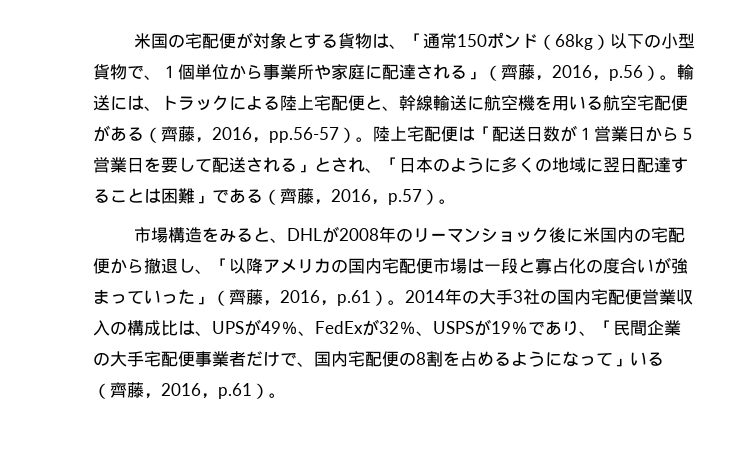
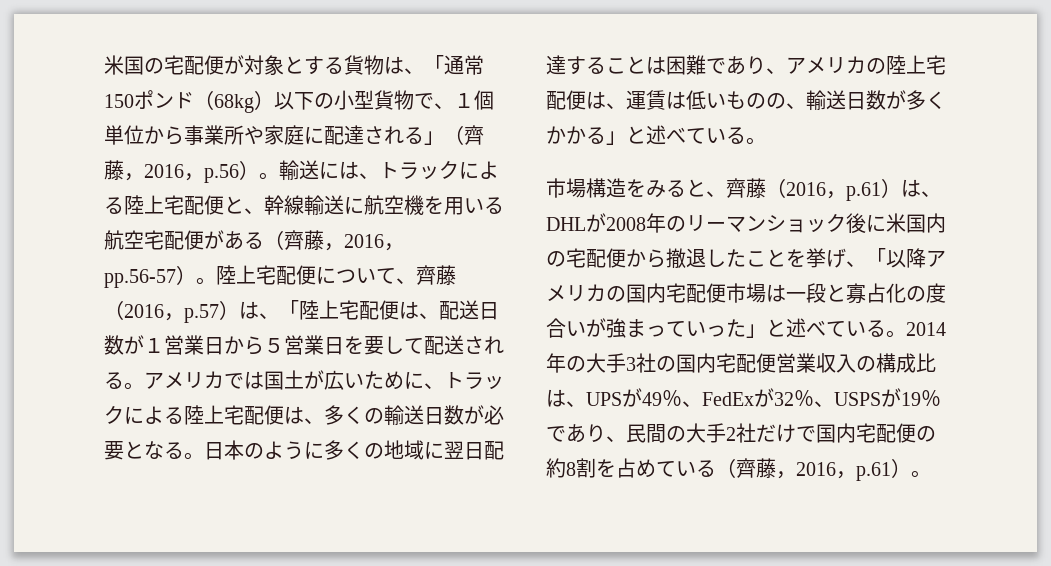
[458,126,492,141] は「 -> [316,265,456,285] [104,300,439,323] について、齊藤（2016，p.57）は、「陸上宅配便は、
[297,157,399,173] 」とされ、「 -> [124,370,504,390] [104,405,504,426] [104,441,204,460] 。アメリカでは国土が広いために、トラックによる陸上宅配便は、多くの輸送日数が必要となる。
[195,188,439,205] 」である（齊藤，2016，p.57） -> [706,55,946,75] [546,90,946,111] [546,125,746,145] であり、アメリカの陸上宅配便は、運賃は低いものの、輸送日数が多くかかる」と述べている
(287, 240) none -> [726,178,941,201] 齊藤（2016，p.61）は、
(195, 265) none -> [726,248,846,268] たことを挙げ
[212,289,388,306] （齊藤，2016，p.61） -> [766,318,886,338] と述べている
[596,320,681,336] [93,351,314,367] 「民間企業の大手宅配便事業者だけで、 -> [626,423,816,443] 民間の大手2社だけで
(416, 359) none -> [546,458,566,478] 約
[494,351,630,367] るようになって」 -> [656,461,676,477] て

